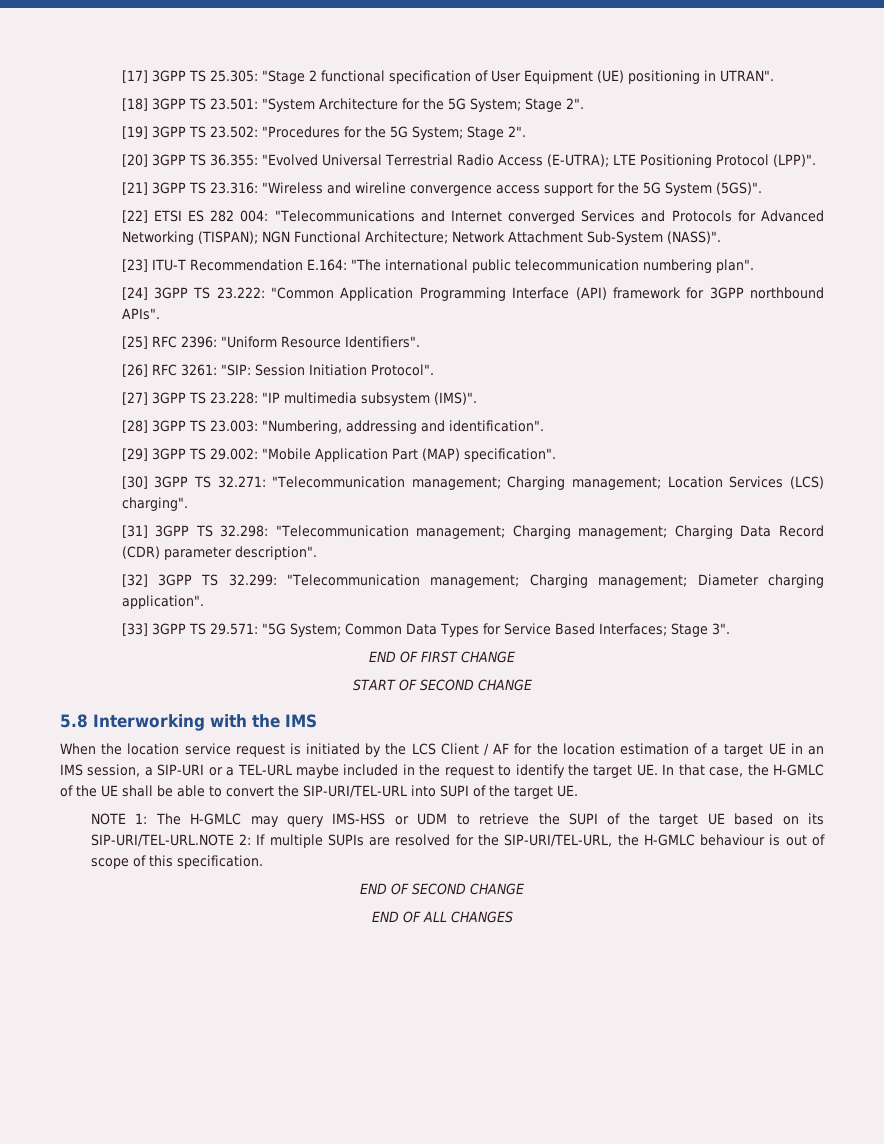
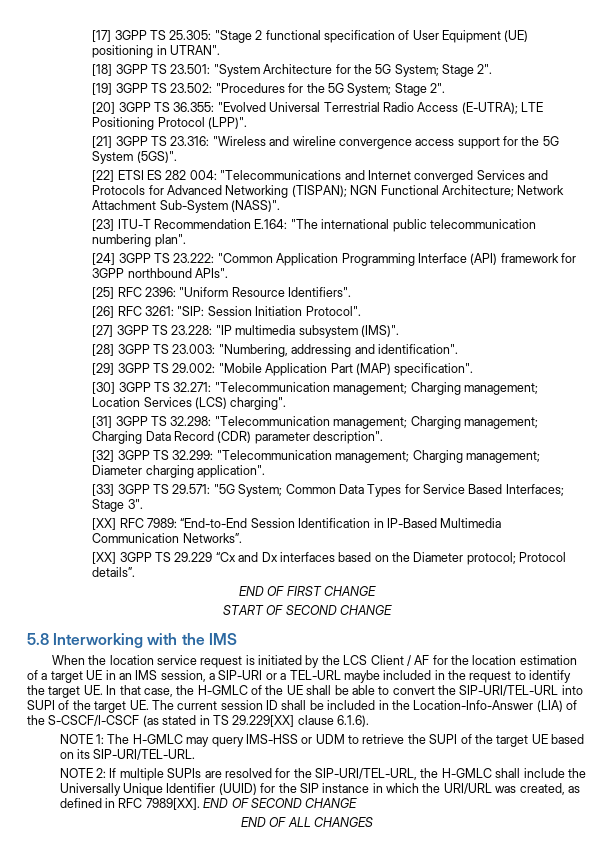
(730, 629) none -> [92,518,502,530] [92,533,242,543] [92,552,567,565] [92,567,136,577] // [XX] RFC 7989: “End-to-End Session Identification in IP-Based Multimedia Communication Networks”. // [XX] 3GPP TS 29.229 “Cx and Dx interfaces based on the Diameter protocol; Protocol details”.
(578, 791) none -> [151,700,577,712] [27,715,369,727] The current session ID shall be included in the Location-Info-Answer (LIA) of the S-CSCF/I-CSCF (as stated in TS 29.229[XX] clause 6.1.6).
[90,834,234,847] SIP-URI/TEL-URL.NOTE -> [93,749,196,760] [59,768,93,778] SIP-URI/TEL-URL. // NOTE
[700,834,825,846] [90,855,263,869] behaviour is out of scope of this specification. // -> [495,768,586,778] [59,783,580,796] [59,798,200,810] shall include the Universally Unique Identifier (UUID) for the SIP instance in which the URI/URL was created, as defined in RFC 7989[XX].

